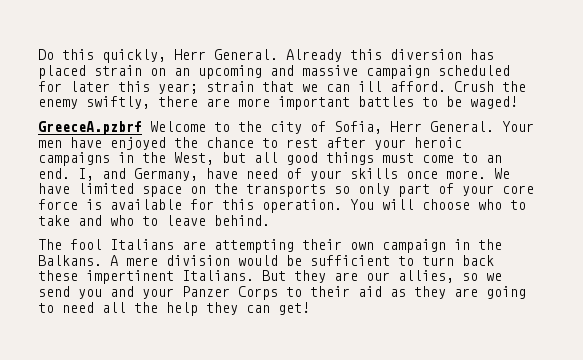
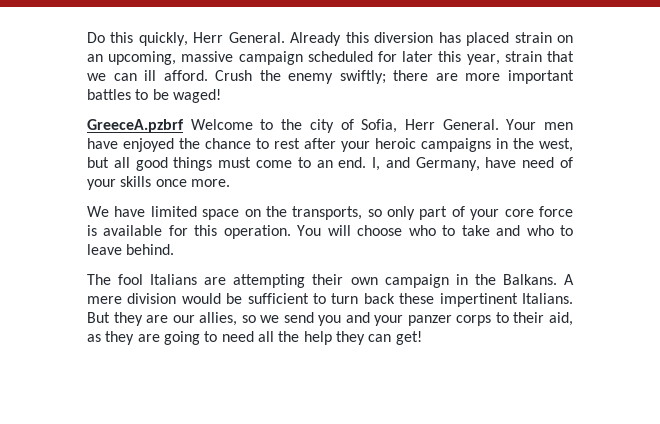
[198,65,294,79] upcoming and -> [108,51,177,65] upcoming,
[158,83,198,94] year; -> [466,54,500,65] year,
[86,96,150,109] swiftly, -> [339,70,386,84] swiftly;
[174,152,214,165] West, -> [539,138,573,152] west,
(486, 174) none -> (230, 183) //
[246,184,326,197] transports -> [292,206,363,220] transports,
[182,286,278,300] Panzer Corps -> [407,315,492,326] panzer corps
[358,286,382,297] aid -> [549,312,574,326] aid,

